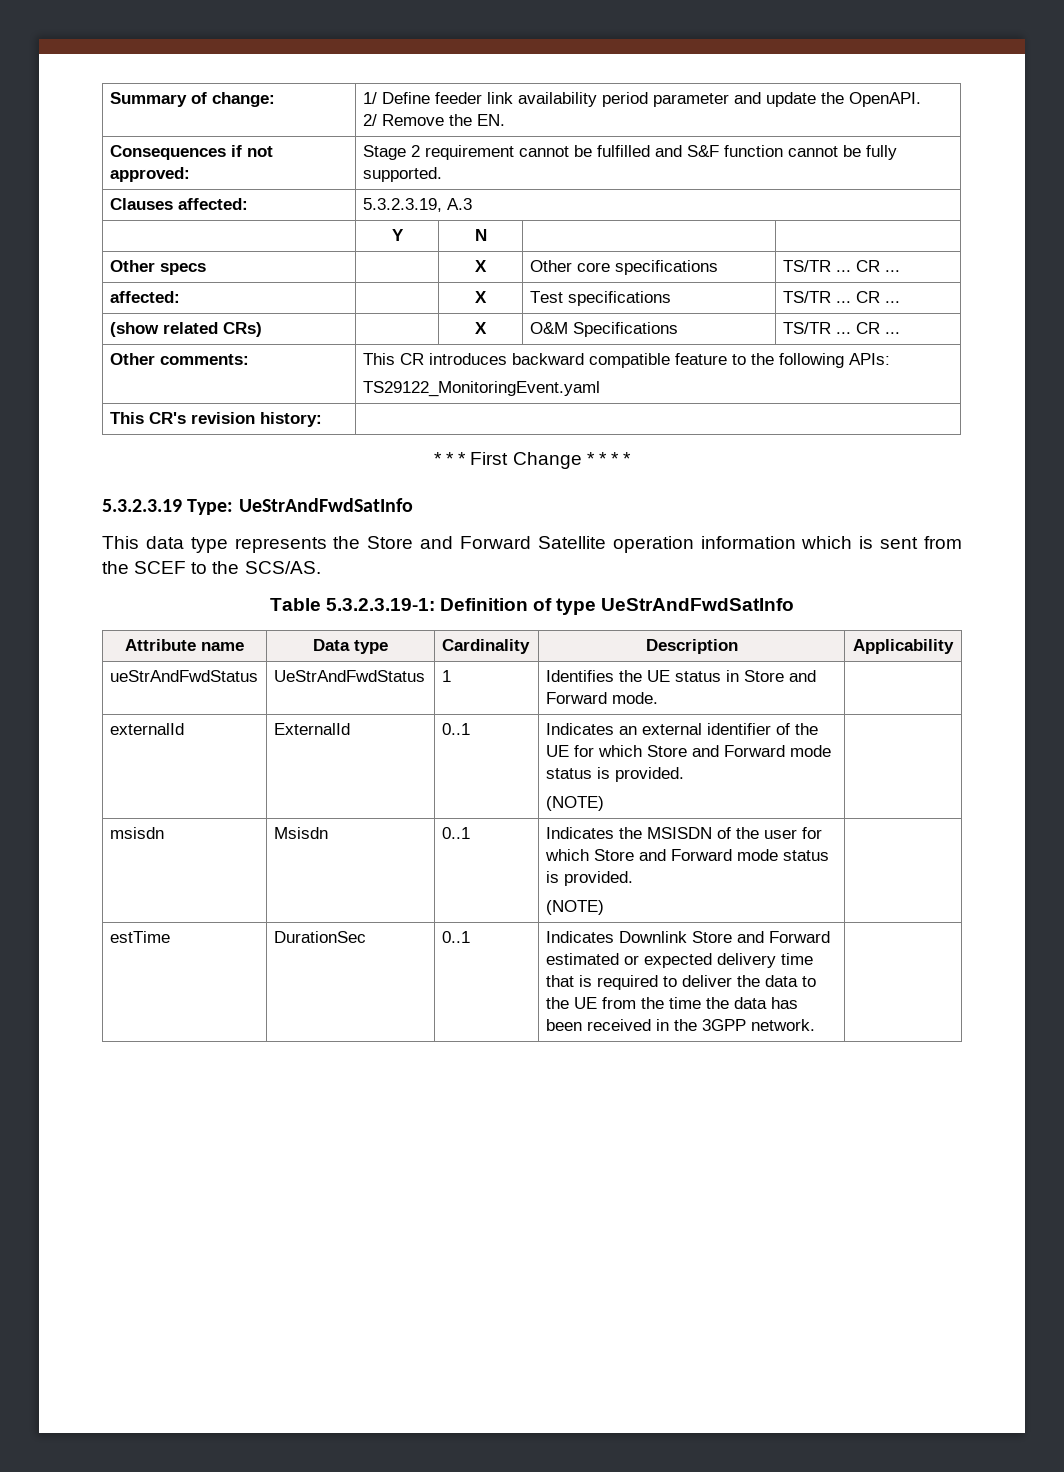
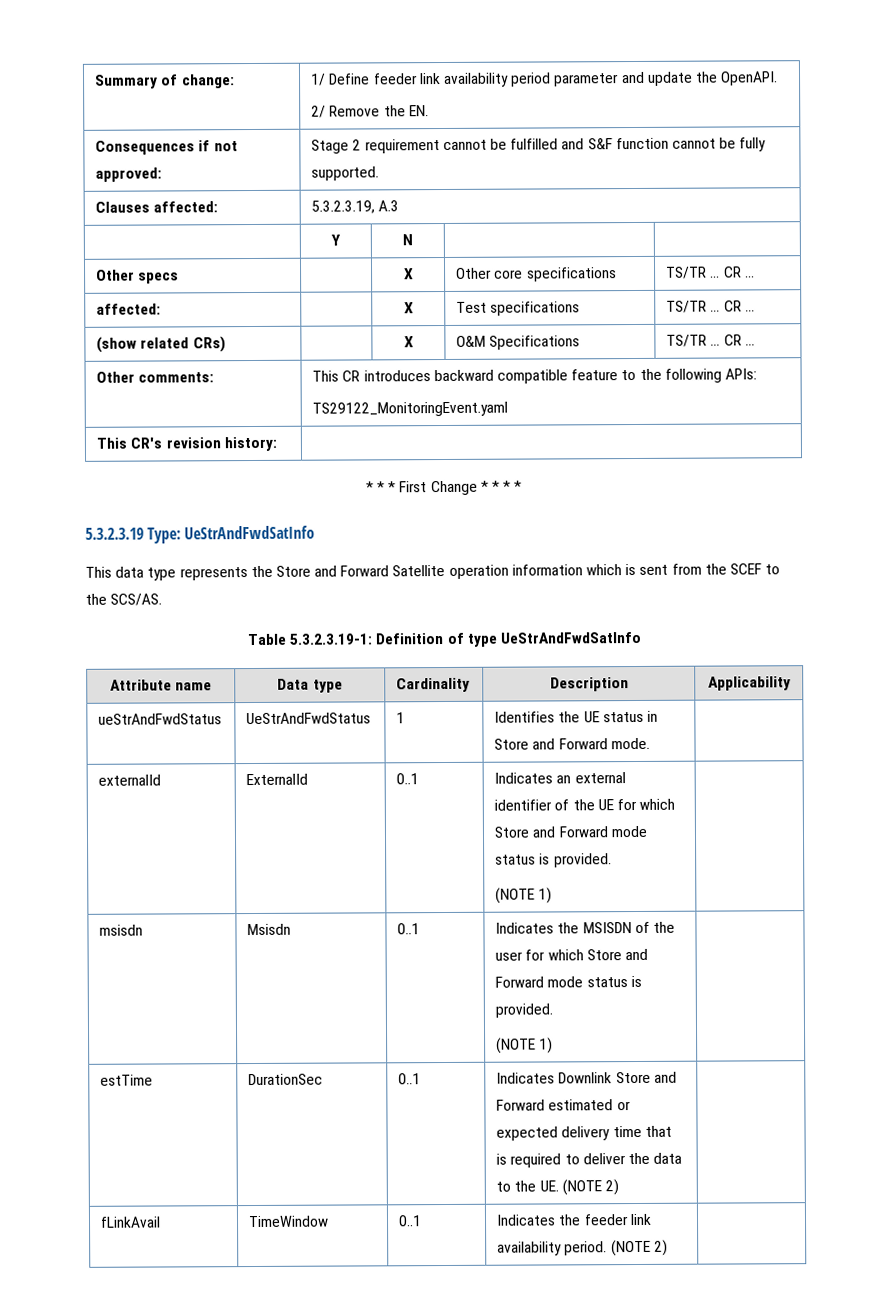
[545,796,604,811] (NOTE) -> [495,887,553,904] (NOTE 1)
[545,900,604,915] (NOTE) -> [496,1037,554,1054] (NOTE 1)
[573,997,798,1009] [545,1019,815,1031] UE from the time the data has been received in the 3GPP network. -> [539,1179,620,1196] [100,1216,162,1228] [248,1215,330,1228] [398,1215,423,1227] [496,1213,652,1226] [497,1239,668,1257] UE. (NOTE 2) | // fLinkAvail | TimeWindow | 0..1 | Indicates the feeder link availability period. (NOTE 2)

